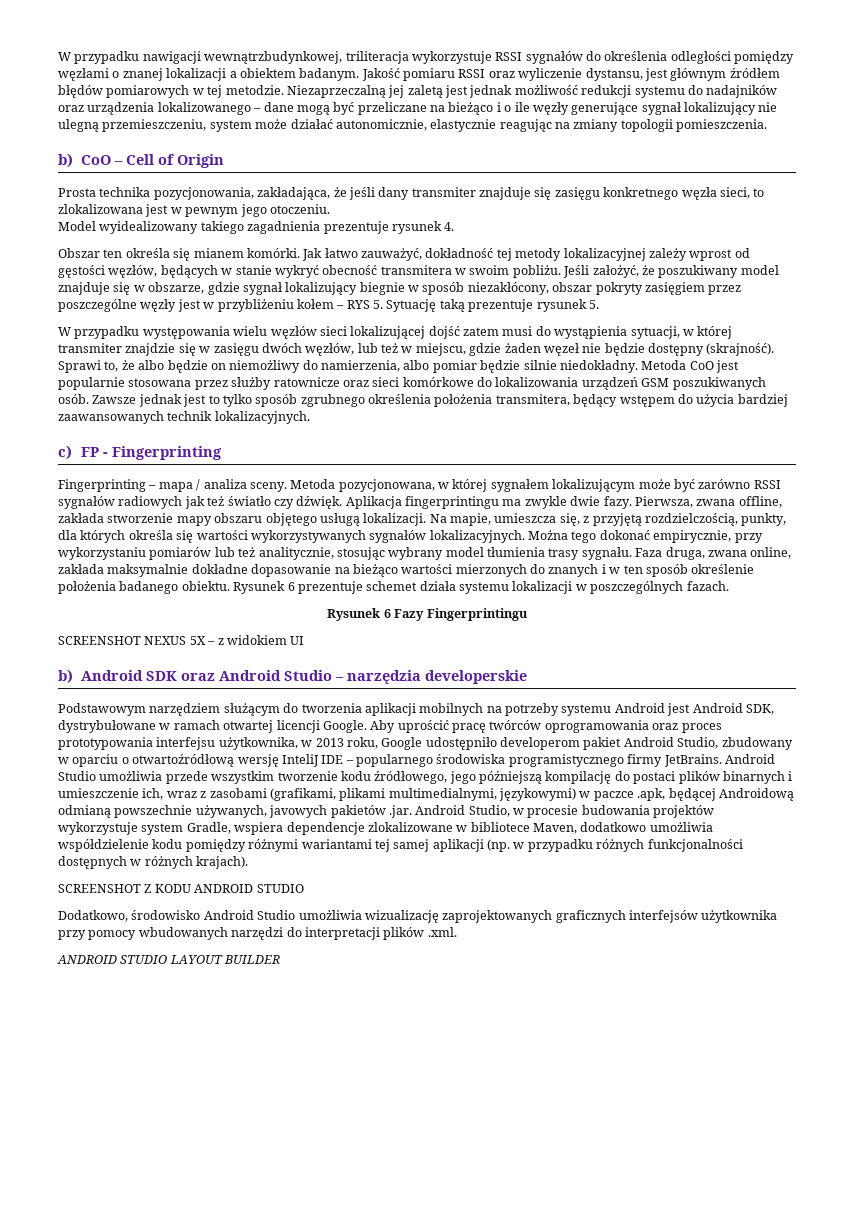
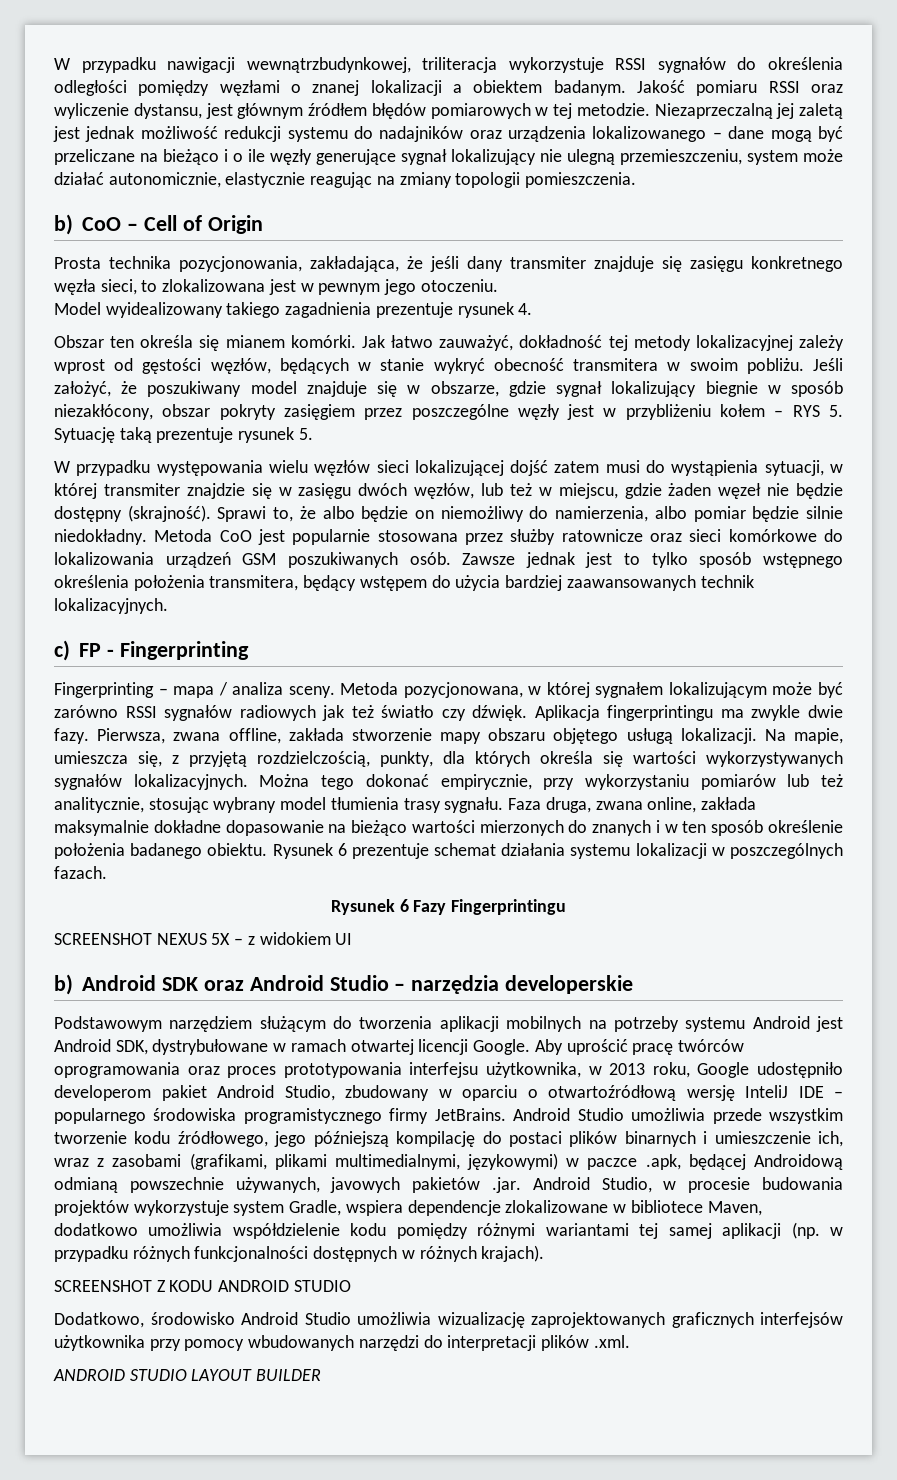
[300,394,365,407] zgrubnego -> [762,553,843,568] wstępnego
[366,581,456,591] schemet działa -> [434,843,566,856] schemat działania

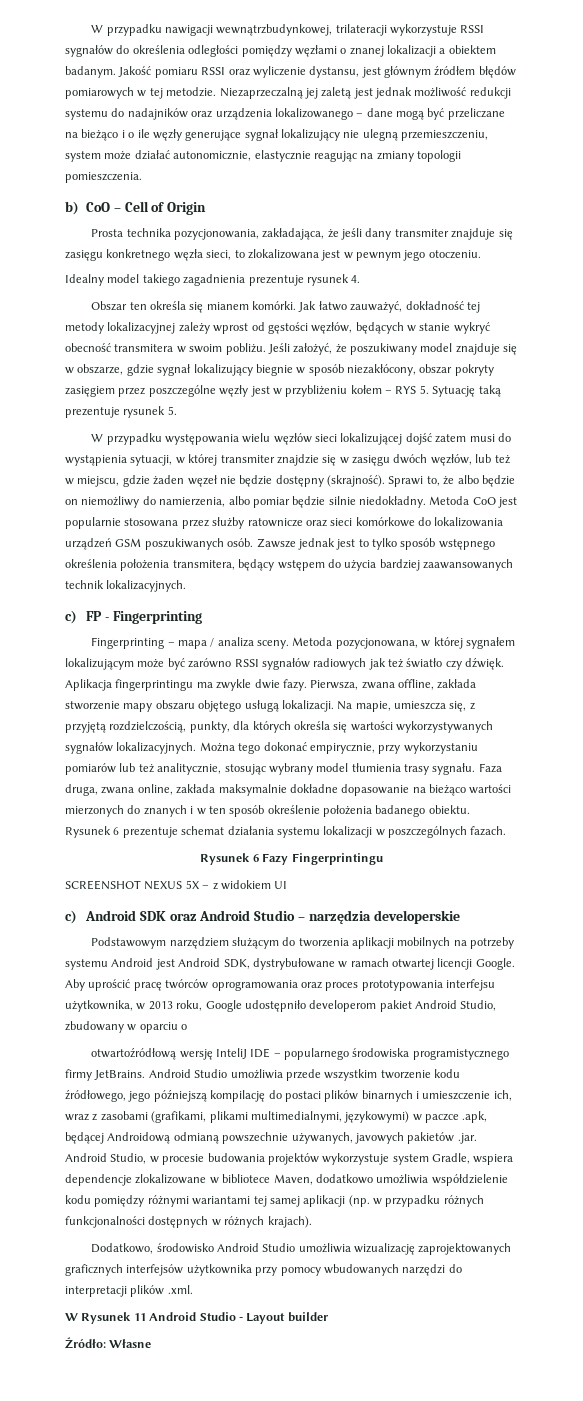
[422,57,498,73] triliteracja -> [335,24,387,36] trilateracji
[54,302,223,318] Model wyidealizowany -> [65,274,140,286] Idealny model
[54,974,73,995] b) -> [65,910,77,924] c)
(538, 1093) none -> (188, 1027) //
[54,1280,351,1292] // SCREENSHOT Z KODU ANDROID STUDIO -> (312, 1222) none
[53,1369,322,1381] ANDROID STUDIO LAYOUT BUILDER -> [65,1312,328,1324] [65,1337,152,1349] W Rysunek 11 Android Studio - Layout builder // Źródło: Własne

